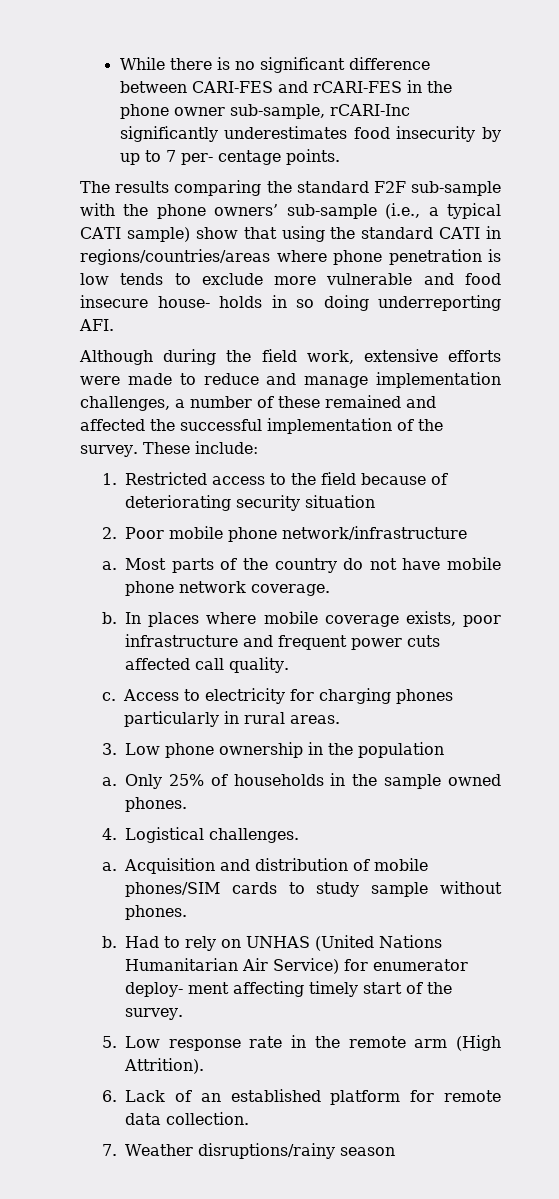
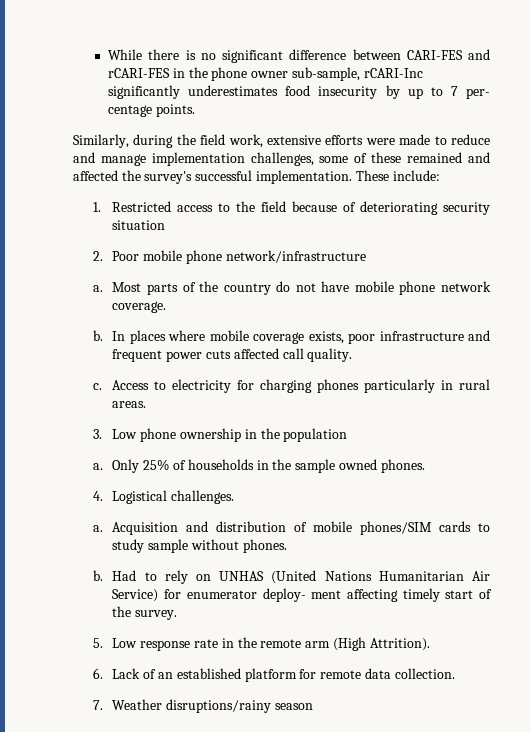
[80,180,501,196] [80,203,501,219] [80,226,501,242] [80,249,502,265] [80,273,502,285] [80,295,501,311] [79,319,115,331] [79,350,154,365] The results comparing the standard F2F sub-sample with the phone owners’ sub-sample (i.e., a typical CATI sample) show that using the standard CATI in regions/countries/areas where phone penetration is low tends to exclude more vulnerable and food insecure house- holds in so doing underreporting AFI. // Although -> [72,134,129,148] Similarly,
[175,396,253,408] a number -> [319,156,349,163] some
[180,418,444,434] [80,445,139,457] successful implementation of the survey. -> [144,170,352,184] survey's successful implementation.

